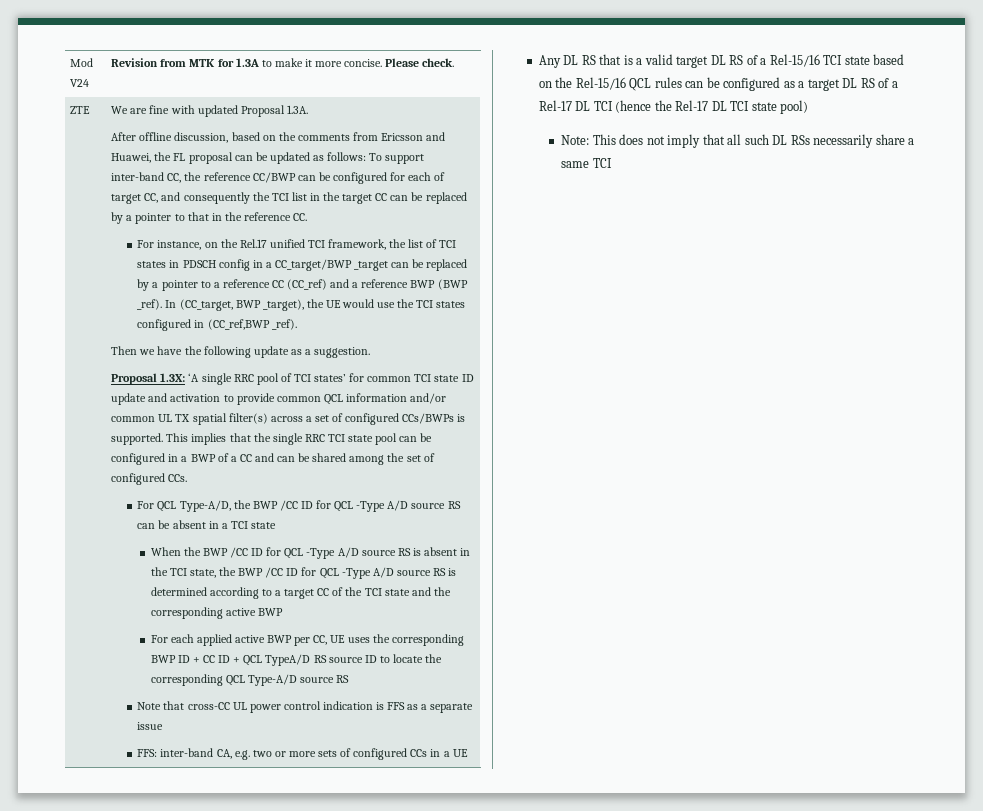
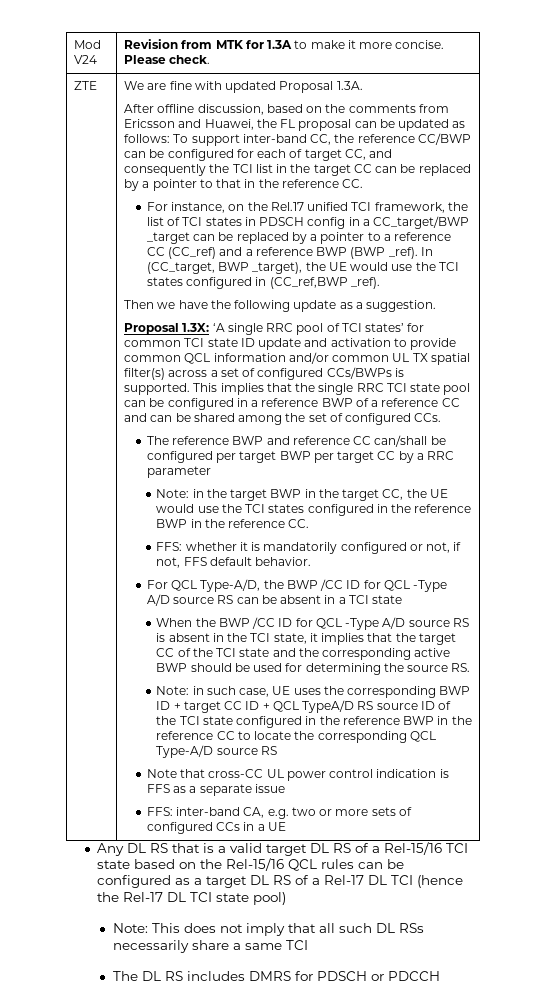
(188, 459) none -> [261,398,319,407] reference
(237, 459) none -> [381,398,439,407] reference
(188, 478) none -> [146,435,446,447] [146,451,455,463] [146,466,211,478] [156,489,448,501] [156,504,472,516] [156,519,310,528] [156,542,462,554] [156,557,312,568] // The reference BWP and reference CC can/shall be configured per target BWP per target CC by a RRC parameter // Note: in the target BWP in the target CC, the UE would use the TCI states configured in the reference BWP in the reference CC. // FFS: whether it is mandatorily configured or not, if not, FFS default behavior.
[219,567,457,579] [150,587,282,599] the BWP /CC ID for QCL -Type A/D source RS is determined according to a -> [309,633,416,645] it implies that the
[150,634,328,646] // For each applied active BWP per CC, -> [190,663,471,675] [156,686,270,697] should be used for determining the source RS. // Note: in such case,
(200, 660) none -> [183,701,221,713] target
(377, 659) none -> [438,701,452,710] [156,716,472,728] [156,731,235,740] of the TCI state configured in the reference BWP in the reference CC
(612, 163) none -> [112,971,440,981] // The DL RS includes DMRS for PDSCH or PDCCH

